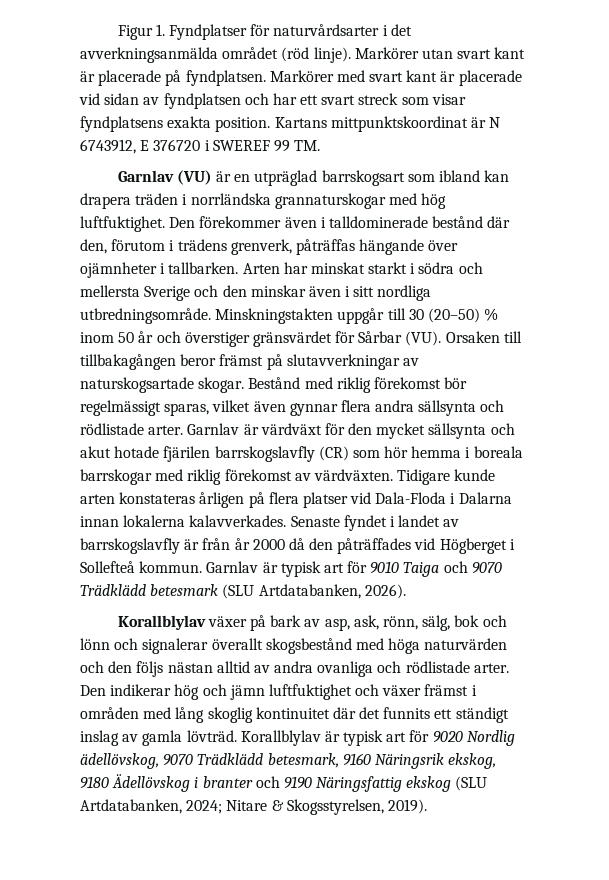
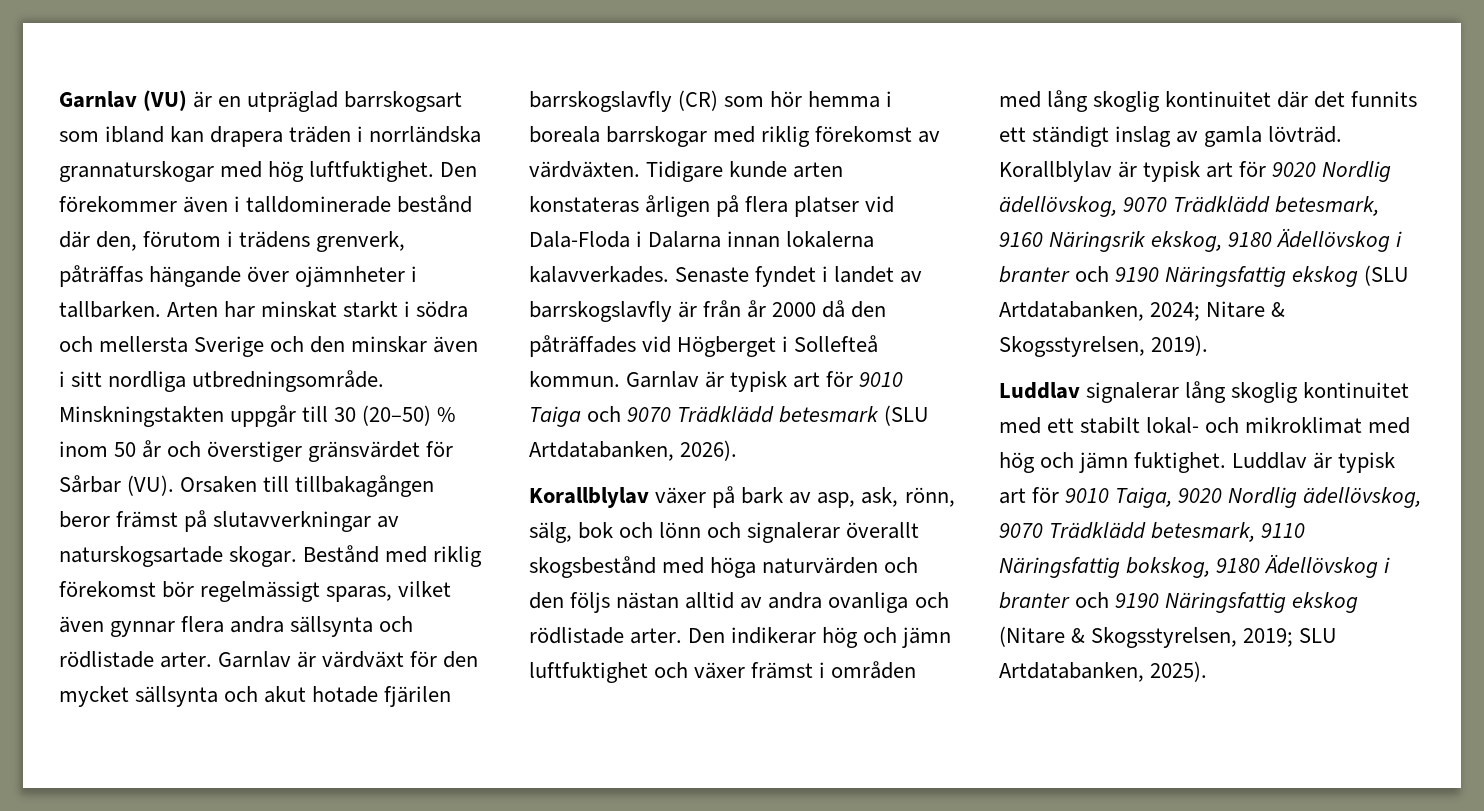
[117,24,412,40] [80,47,526,63] [80,70,522,86] [79,93,466,109] [80,116,501,132] [80,139,321,154] Figur 1. Fyndplatser för naturvårdsarter i det avverkningsanmälda området (röd linje). Markörer utan svart kant är placerade på fyndplatsen. Markörer med svart kant är placerade vid sidan av fyndplatsen och har ett svart streck som visar fyndplatsens exakta position. Kartans mittpunktskoordinat är N 6743912, E 376720 i SWEREF 99 TM. // -> (59, 99) none
(427, 806) none -> [999,381,1410,403] [999,417,1411,434] [999,452,1396,473] [999,487,1422,508] [999,522,1306,542] [999,554,1391,578] [999,592,1359,613] [999,626,1338,648] [999,661,1208,682] // Luddlav signalerar lång skoglig kontinuitet med ett stabilt lokal- och mikroklimat med hög och jämn fuktighet. Luddlav är typisk art för 9010 Taiga, 9020 Nordlig ädellövskog, 9070 Trädklädd betesmark, 9110 Näringsfattig bokskog, 9180 Ädellövskog i branter och 9190 Näringsfattig ekskog (Nitare & Skogsstyrelsen, 2019; SLU Artdatabanken, 2025).

